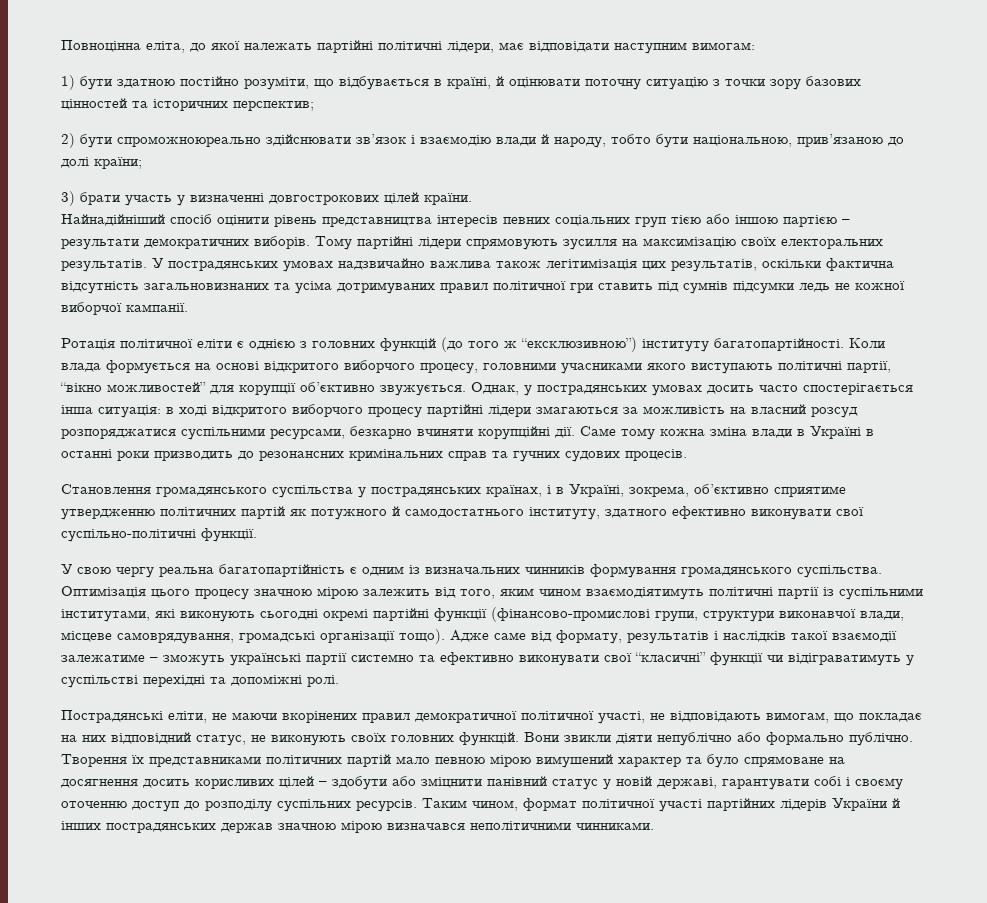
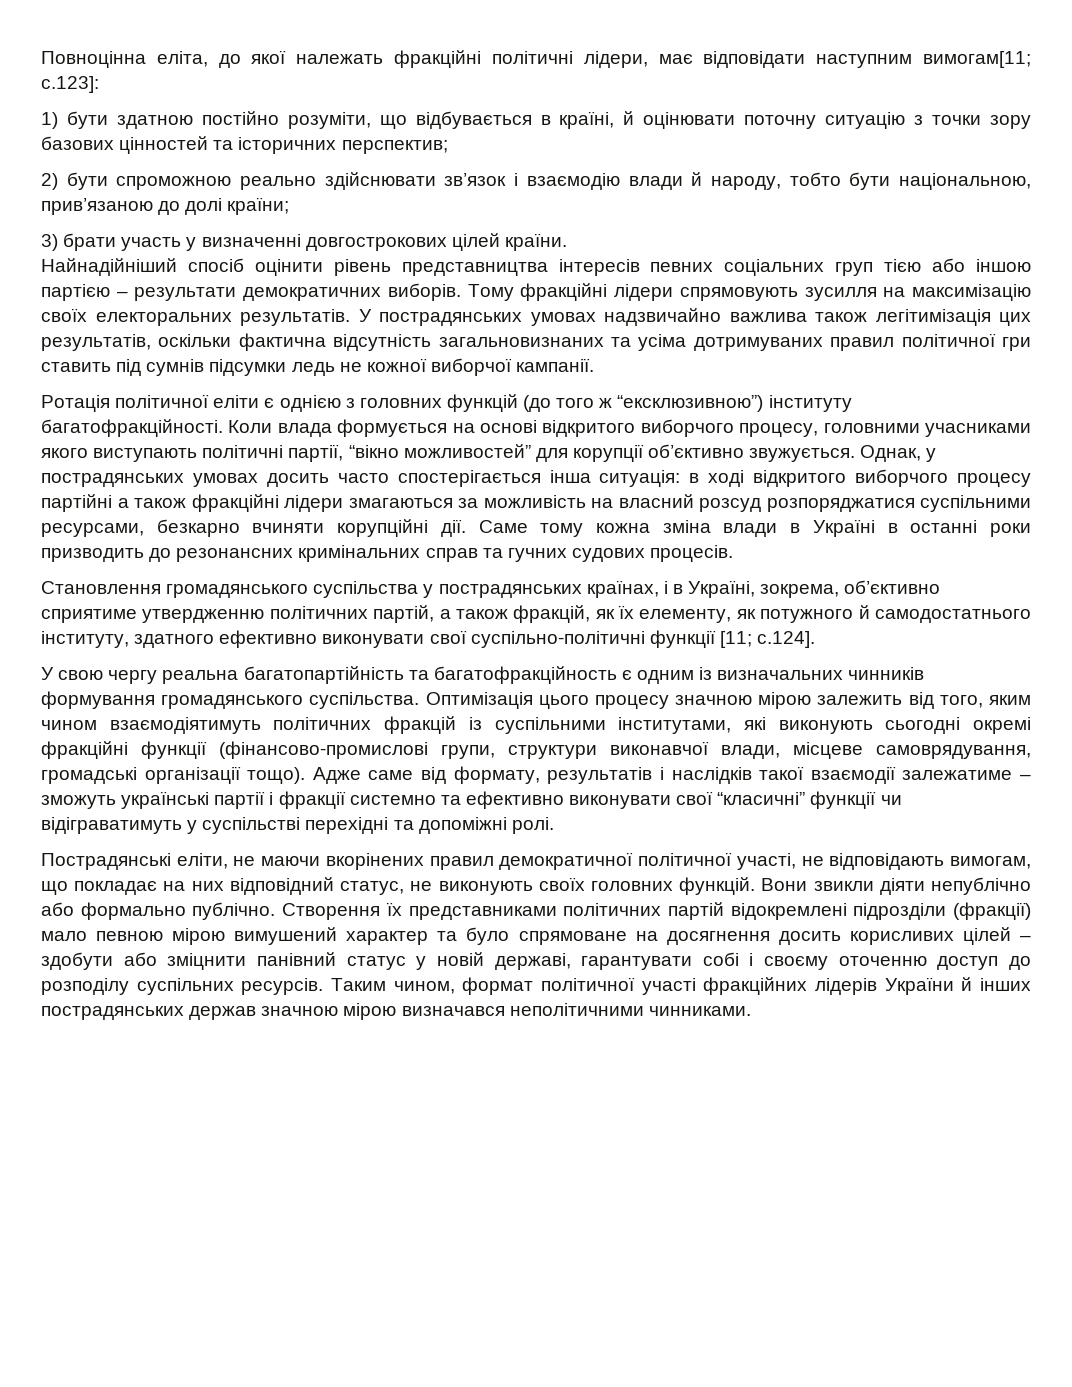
[317,40,373,53] партійні -> [394,50,482,68] фракційні
[692,42,755,50] вимогам: -> [923,51,1032,68] [41,76,99,93] вимогам[11; с.123]:
[117,136,261,147] спроможноюреально -> [116,176,317,190] спроможною реально
[357,236,413,249] партійні -> [520,283,608,301] фракційні
[714,338,844,351] багатопартійності. -> [41,419,223,437] багатофракційності.
(483, 410) none -> [117,494,279,512] а також фракційні
[241,506,285,519] партій -> [373,605,732,623] партій, а також фракцій, як їх елементу,
[201,528,257,542] функції. -> [649,630,816,648] функції [11; с.124].
(345, 570) none -> [408,666,617,684] та багатофракційность
[709,587,819,599] політичні партії -> [273,716,457,734] політичних фракцій
[373,608,429,621] партійні -> [41,741,128,759] фракційні
(347, 659) none -> [269,791,346,809] і фракції
[61,754,127,767] Творення -> [282,903,381,920] Створення
(391, 760) none -> [730,902,1032,920] відокремлені підрозділи (фракції)
[707,798,775,811] партійних -> [703,977,808,995] фракційних

